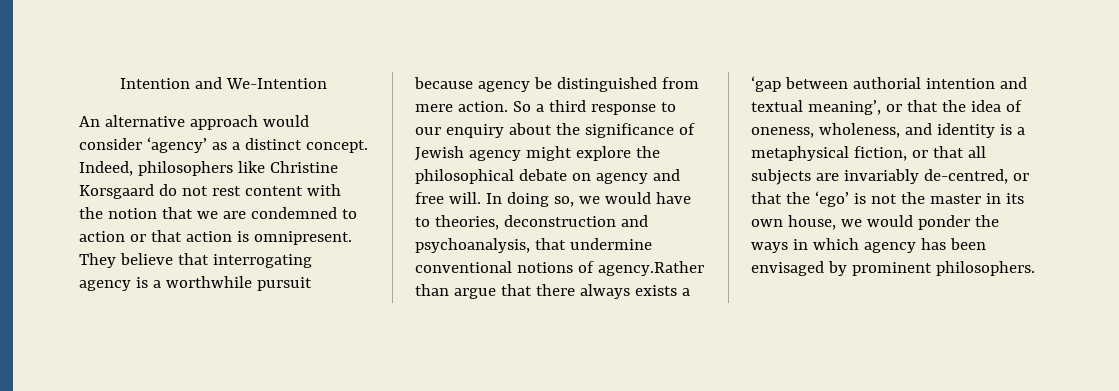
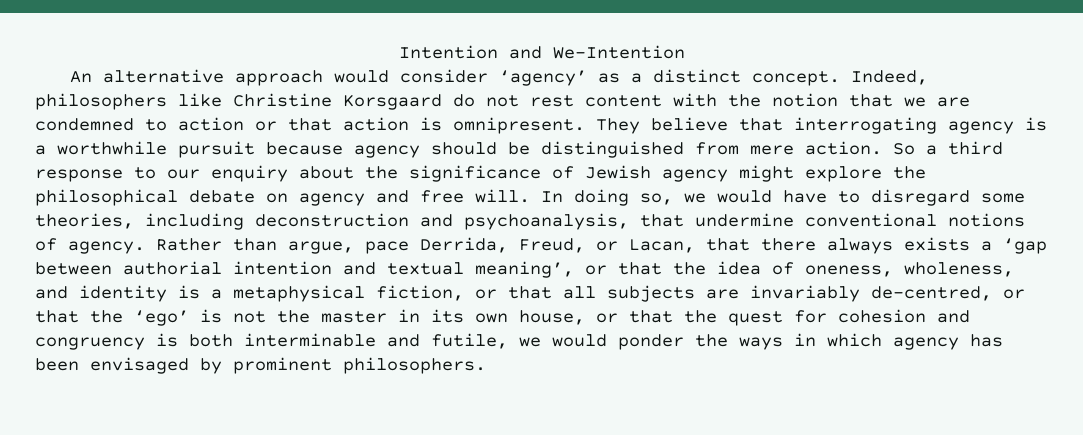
(530, 86) none -> [431,142,497,155] should
[434,215,499,230] theories, -> [871,189,1025,206] [35,213,244,230] disregard some theories, including
[597,261,704,276] [415,284,496,299] agency.Rather than argue -> [68,237,695,254] agency. Rather than argue, pace Derrida, Freud, or Lacan,
(836, 222) none -> [596,309,970,326] [35,333,508,350] or that the quest for cohesion and congruency is both interminable and futile,

